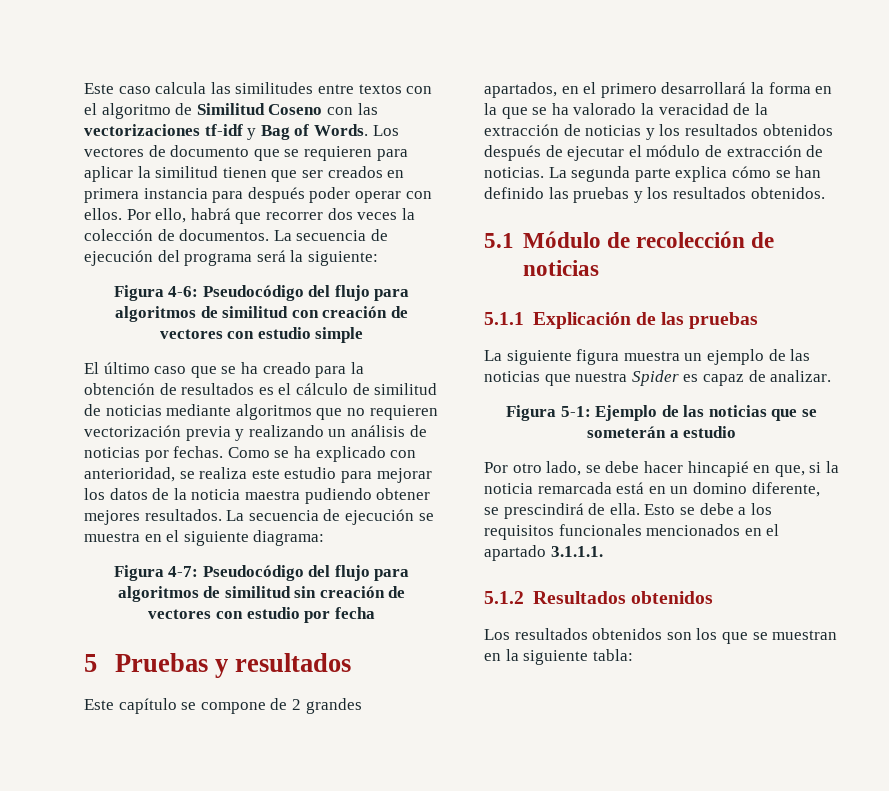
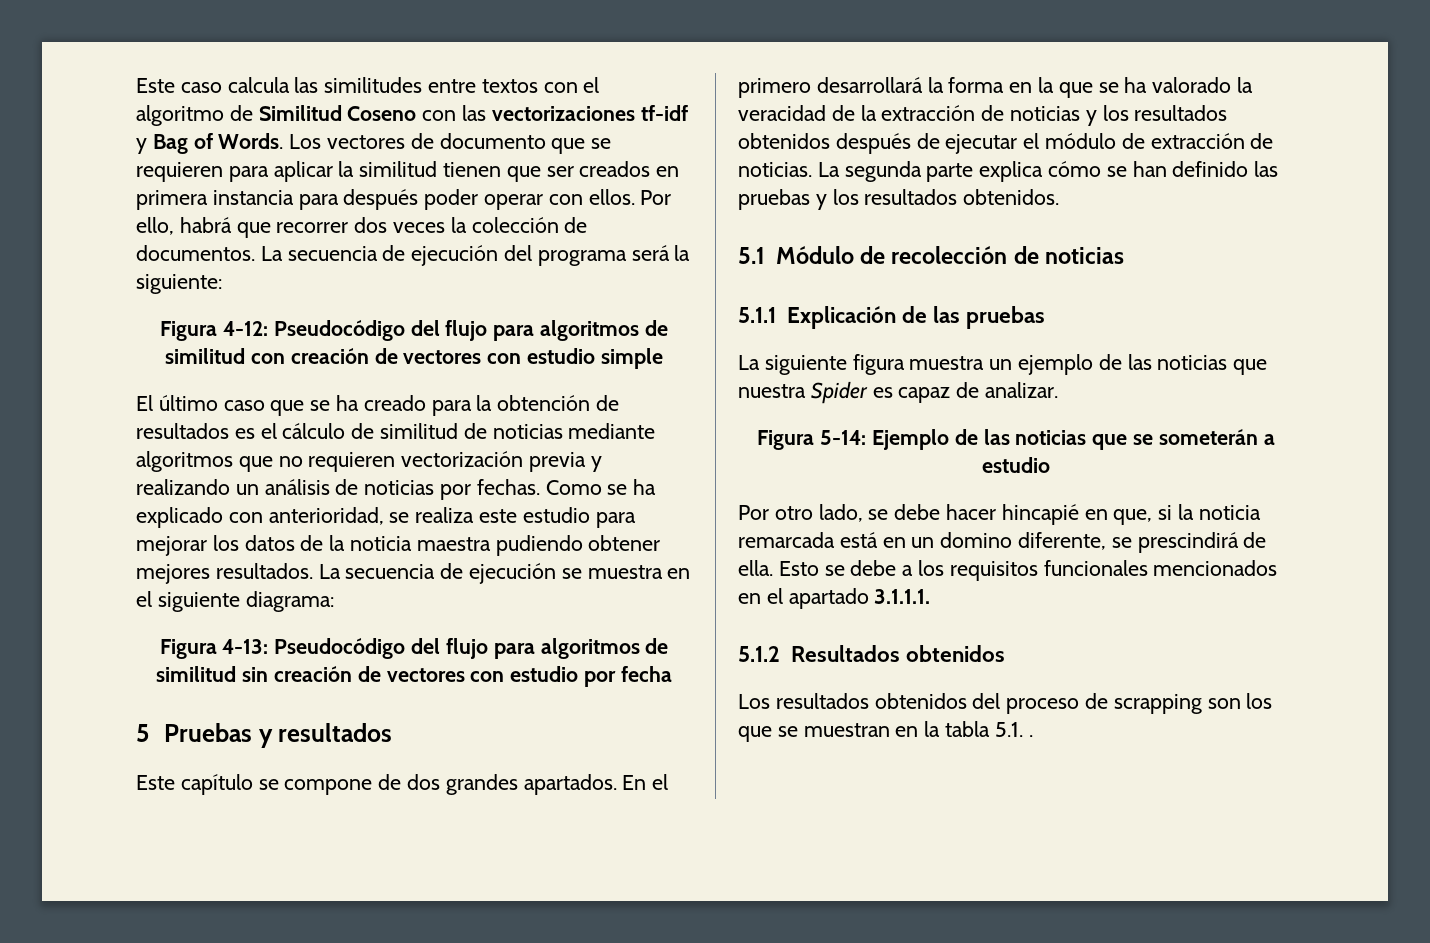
[168,286,199,297] 4-6: -> [222,321,268,336] 4-12:
[168,566,199,577] 4-7: -> [222,639,269,654] 4-13:
[291,698,362,714] [484,82,579,98] 2 grandes apartados, en -> [407,774,647,795] dos grandes apartados. En
[560,406,591,417] 5-1: -> [820,430,867,445] 5-14:
(663, 634) none -> [972,693,1202,714] del proceso de scrapping
[523,649,633,665] siguiente tabla: -> [945,721,1033,737] tabla 5.1. .

